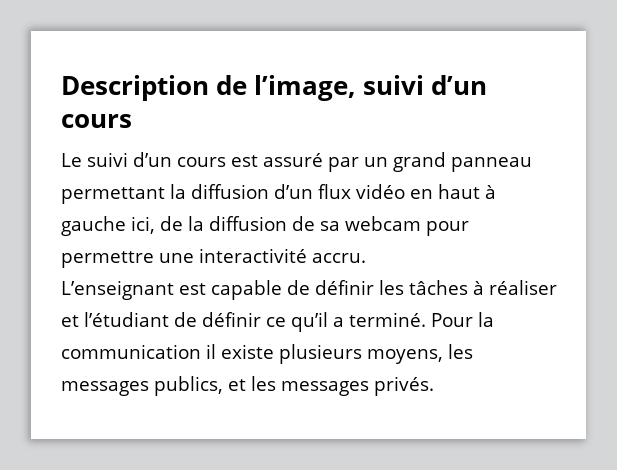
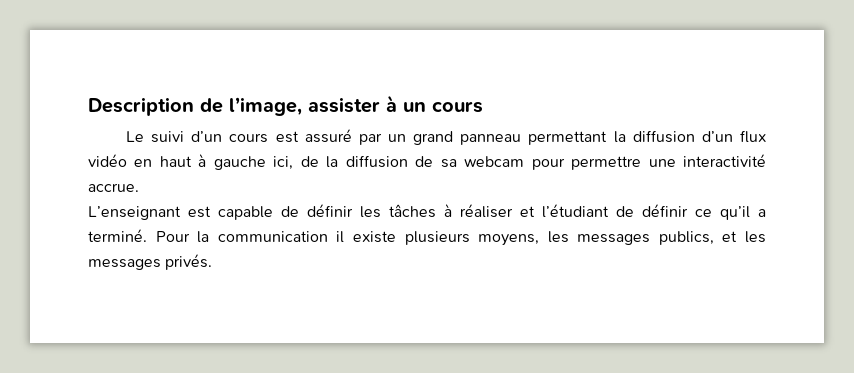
[363,75,488,95] suivi d’un -> [308,95,426,113] assister à un
[312,253,366,263] accru. -> [88,183,139,192] accrue.

